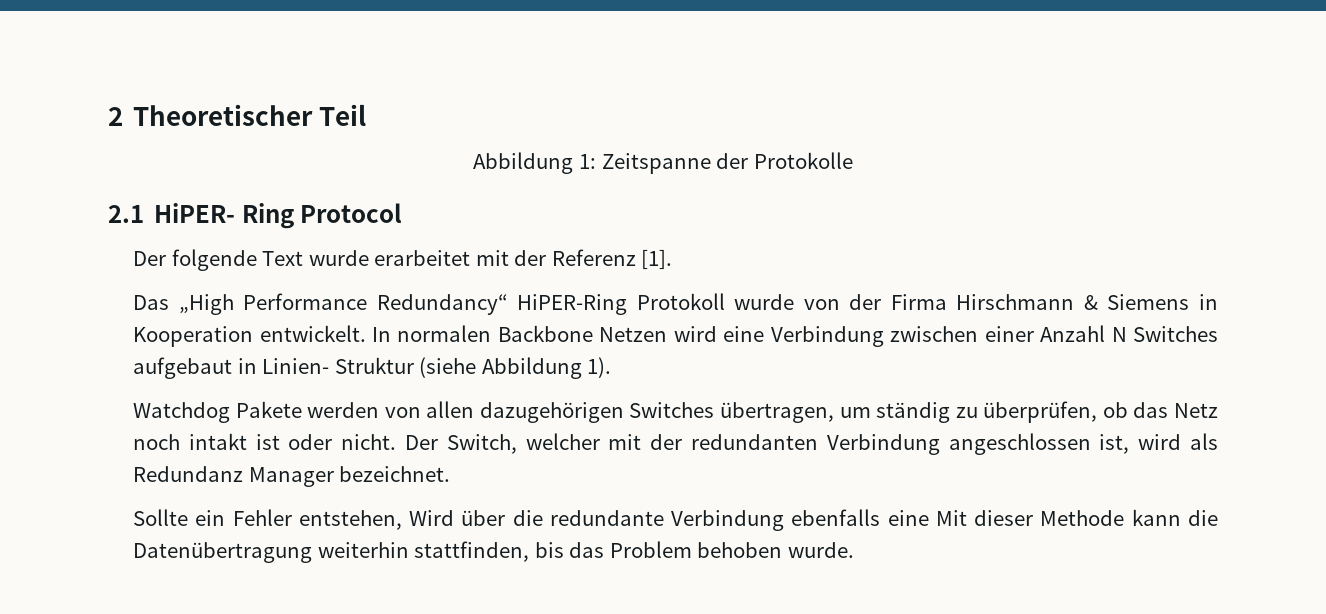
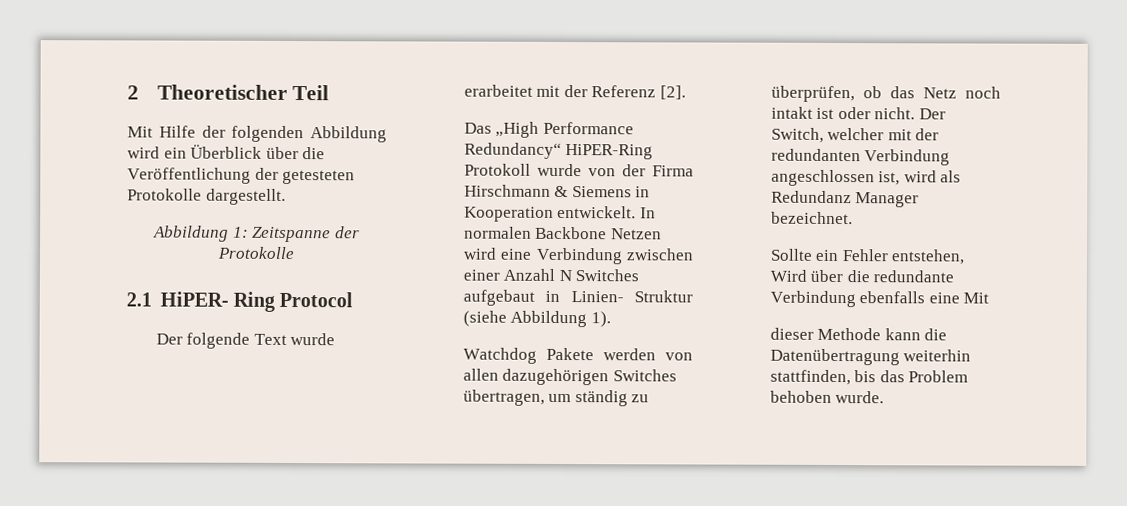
(367, 115) none -> [127,125,387,143] [127,144,326,160] [127,167,356,185] [127,188,286,205] // Mit Hilfe der folgenden Abbildung wird ein Überblick über die Veröffentlichung der getesteten Protokolle dargestellt.
[641,249,673,270] [1]. -> [659,85,686,100] [2].
(967, 518) none -> (990, 298) //

